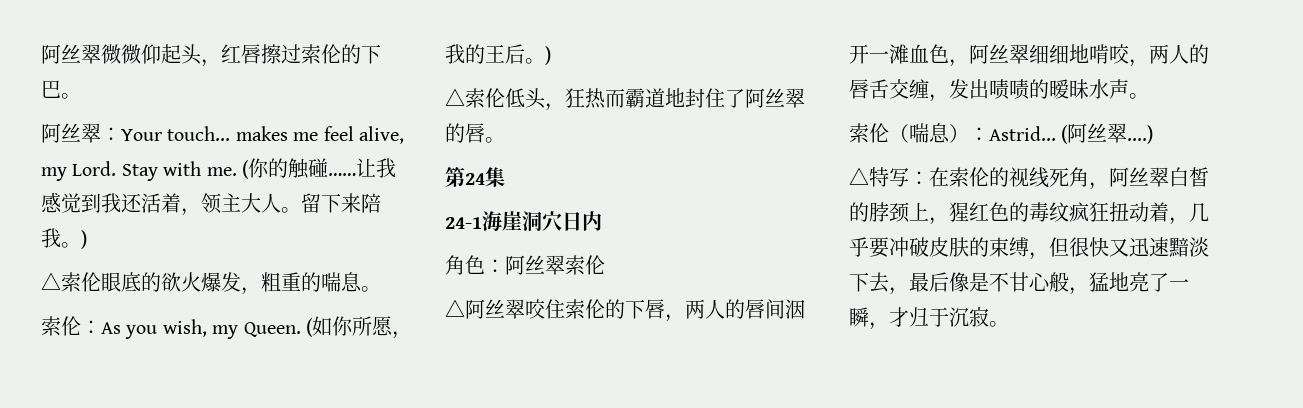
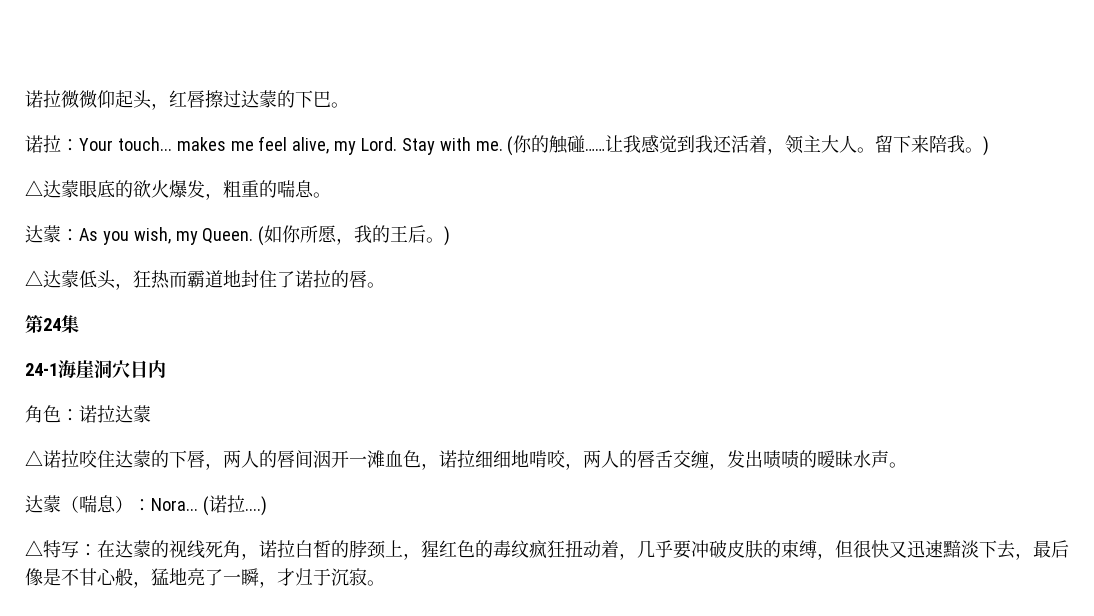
[41,44,101,64] 阿丝翠 -> [25,90,61,108] 诺拉
[301,44,341,64] 索伦 -> [241,90,277,108] 达蒙
[41,123,101,143] 阿丝翠 -> [25,135,61,153] 诺拉
[61,272,101,292] 索伦 -> [43,180,79,198] 达蒙
[41,316,81,336] 索伦 -> [25,225,61,243] 达蒙
[465,88,505,108] 索伦 -> [43,270,79,288] 达蒙
[745,88,805,108] 阿丝翠 -> [295,270,331,288] 诺拉
[505,255,605,275] [445,299,605,319] 阿丝翠索伦 // △阿丝翠咬住索伦 -> [79,405,151,423] [25,450,151,468] 诺拉达蒙 // △诺拉咬住达蒙
[969,44,1029,64] 阿丝翠 -> [439,450,475,468] 诺拉
[849,123,889,143] 索伦 -> [25,495,61,513] 达蒙
[989,123,1128,144] Astrid... (阿丝翠 -> [151,495,245,516] Nora... (诺拉
[949,167,989,187] 索伦 -> [115,540,151,558] 达蒙
[1109,167,1169,187] 阿丝翠 -> [259,540,295,558] 诺拉

